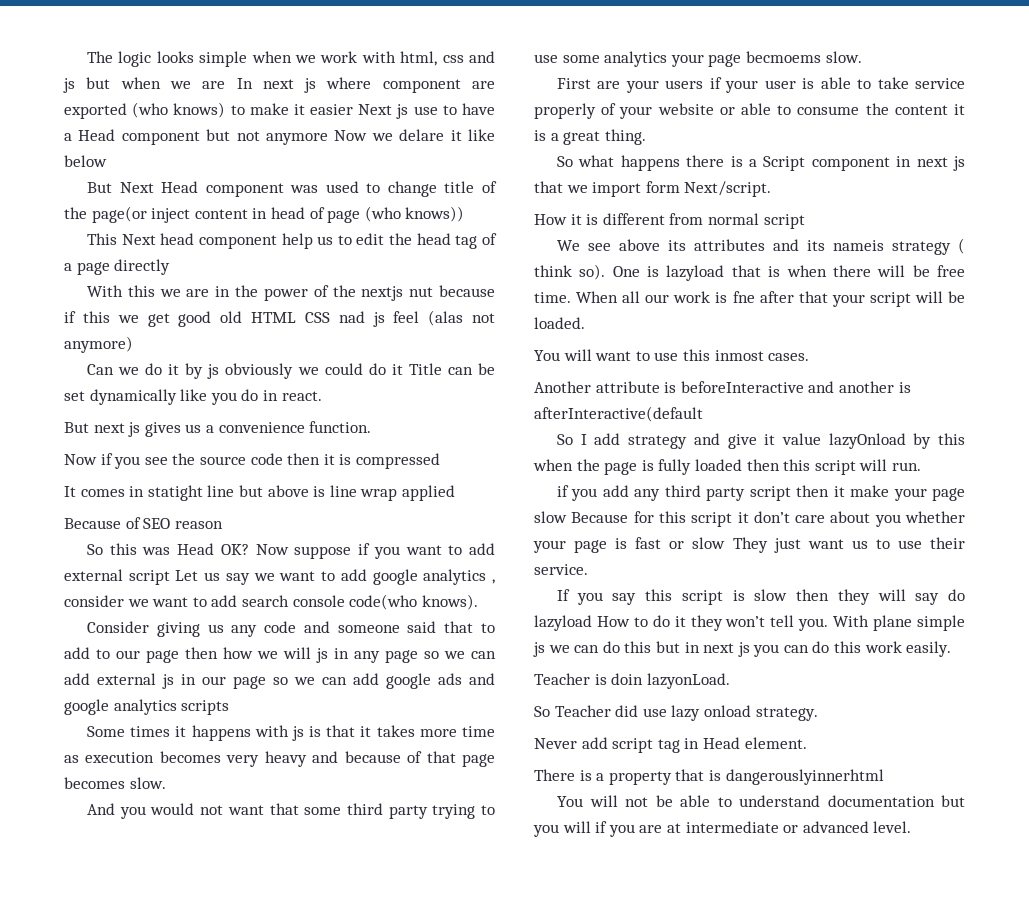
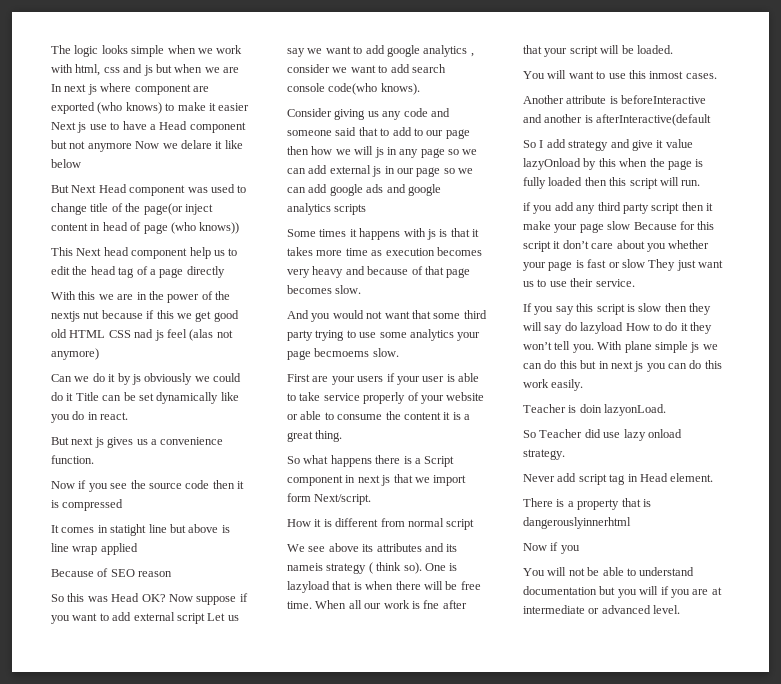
(884, 777) none -> [523,542,580,554] // Now if you

